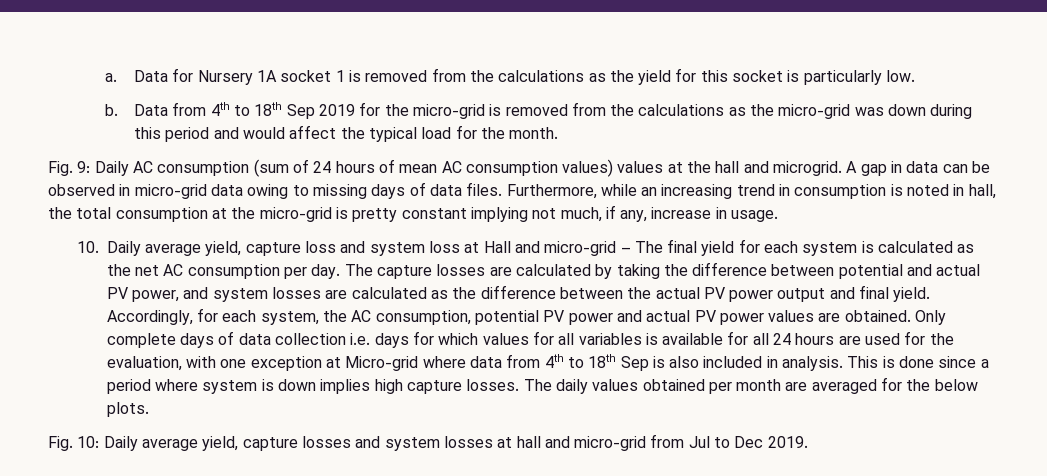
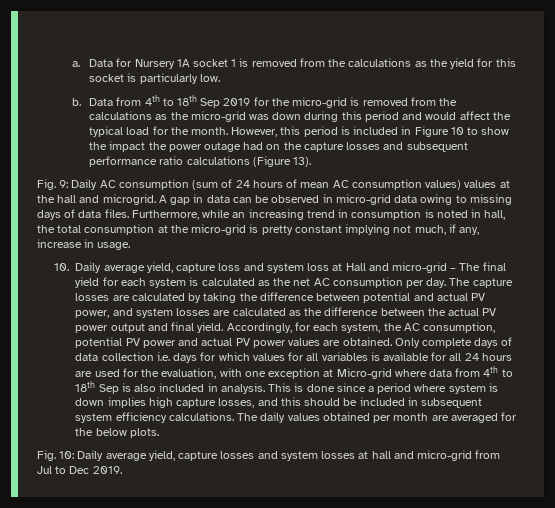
(559, 133) none -> [231,126,510,137] [89,141,468,152] [89,156,311,167] However, this period is included in Figure 10 to show the impact the power outage had on the capture losses and subsequent performance ratio calculations (Figure 13).
[466,379,520,391] losses. -> [218,397,482,408] [75,412,234,423] losses, and this should be included in subsequent system efficiency calculations.

